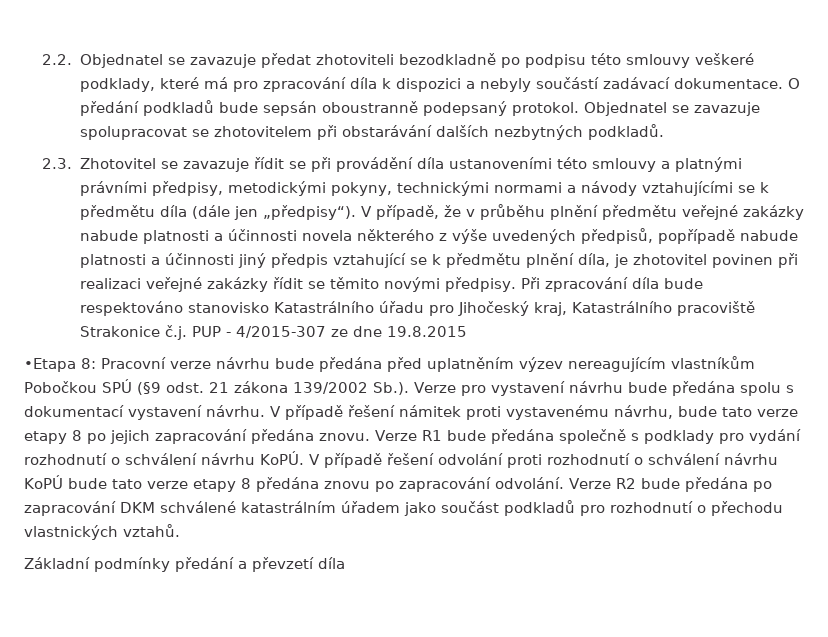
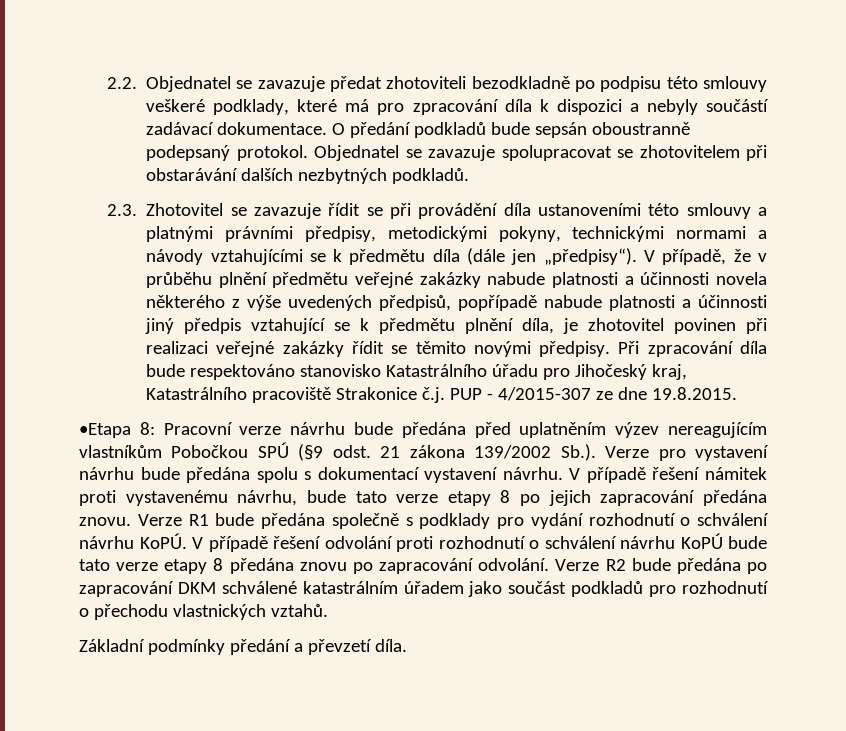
[386,326,467,337] 19.8.2015 -> [652,387,738,400] 19.8.2015.
[318,557,345,569] díla -> [374,639,407,652] díla.

